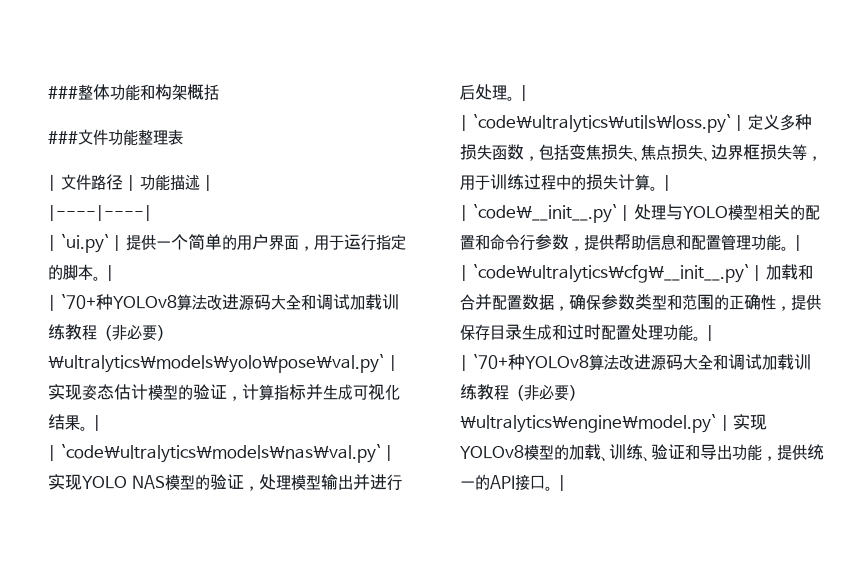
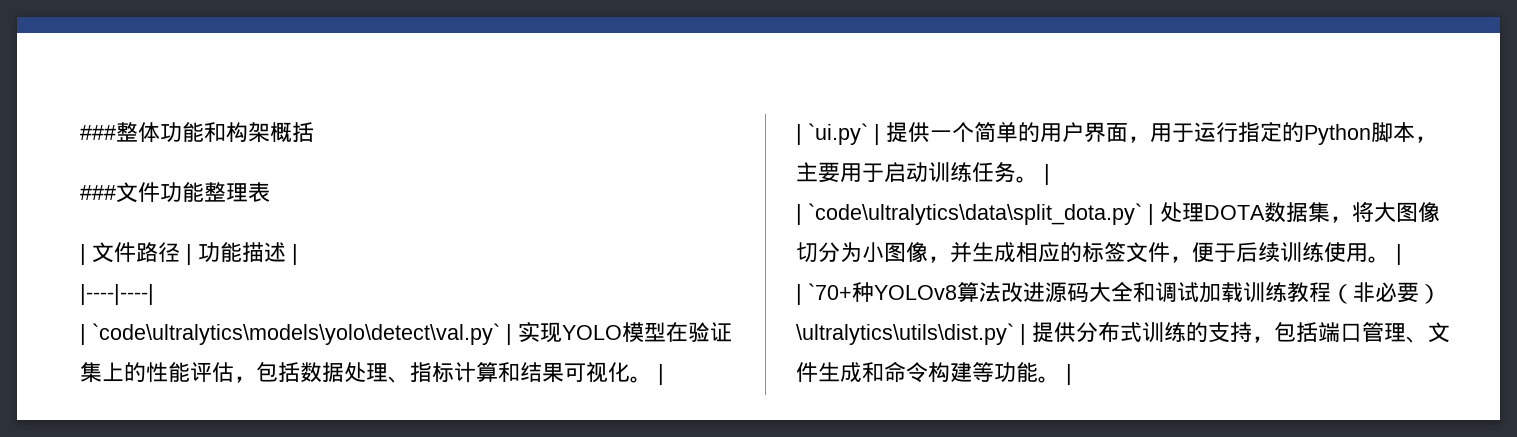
(152, 213) none -> [80,322,732,345] [80,362,664,385] // | `code\ultralytics\models\yolo\detect\val.py` | 实现YOLO模型在验证集上的性能评估，包括数据处理、指标计算和结果可视化。 |
[63,264,93,280] 脚本 -> [1304,122,1437,145] [796,162,1050,185] [796,201,1440,225] [796,242,1368,263] Python脚本，主要用于启动训练任务。 | // | `code\ultralytics\data\split_dota.py` | 处理DOTA数据集，将大图像切分为小图像，并生成相应的标签文件，便于后续训练使用
[48,354,397,373] [48,384,400,401] [48,414,101,431] [48,444,394,463] [48,474,402,491] [460,84,528,101] [460,114,812,133] [460,144,822,162] [460,174,671,191] [460,204,820,223] [460,234,802,251] [460,264,813,283] [460,294,821,311] [460,324,714,341] [460,354,811,371] [460,384,584,401] [460,414,768,433] [460,444,824,462] [460,474,545,491] \ultralytics\models\yolo\pose\val.py` | 实现姿态估计模型的验证，计算指标并生成可视化结果。 | // | `code\ultralytics\models\nas\val.py` | 实现YOLO NAS模型的验证，处理模型输出并进行后处理。 | // | `code\ultralytics\utils\loss.py` | 定义多种损失函数，包括变焦损失、焦点损失、边界框损失等，用于训练过程中的损失计算。 | // | `code\__init__.py` | 处理与YOLO模型相关的配置和命令行参数，提供帮助信息和配置管理功能。 | // | `code\ultralytics\cfg\__init__.py` | 加载和合并配置数据，确保参数类型和范围的正确性，提供保存目录生成和过时配置处理功能。 | // | `70+种YOLOv8算法改进源码大全和调试加载训练教程（非必要）\ultralytics\engine\model.py` | 实现YOLOv8模型的加载、训练、验证和导出功能，提供统一的API接口 -> [796,322,1450,345] [796,361,1038,383] \ultralytics\utils\dist.py` | 提供分布式训练的支持，包括端口管理、文件生成和命令构建等功能

